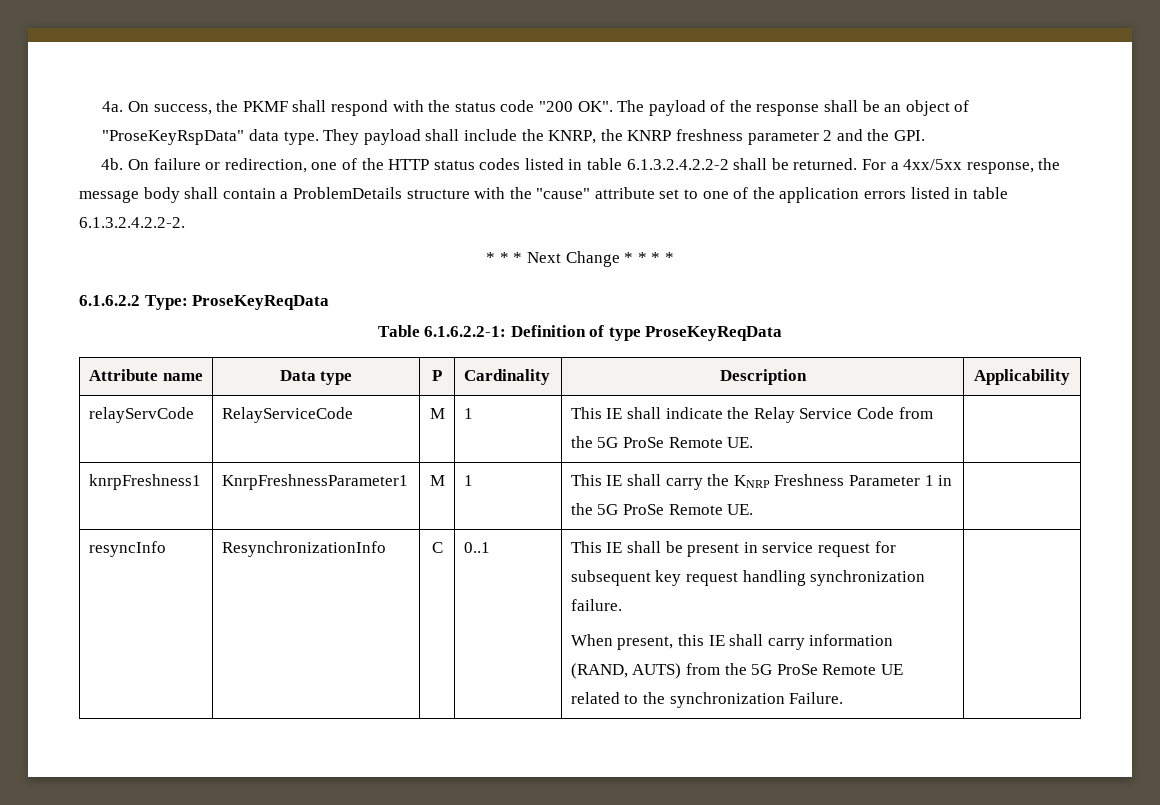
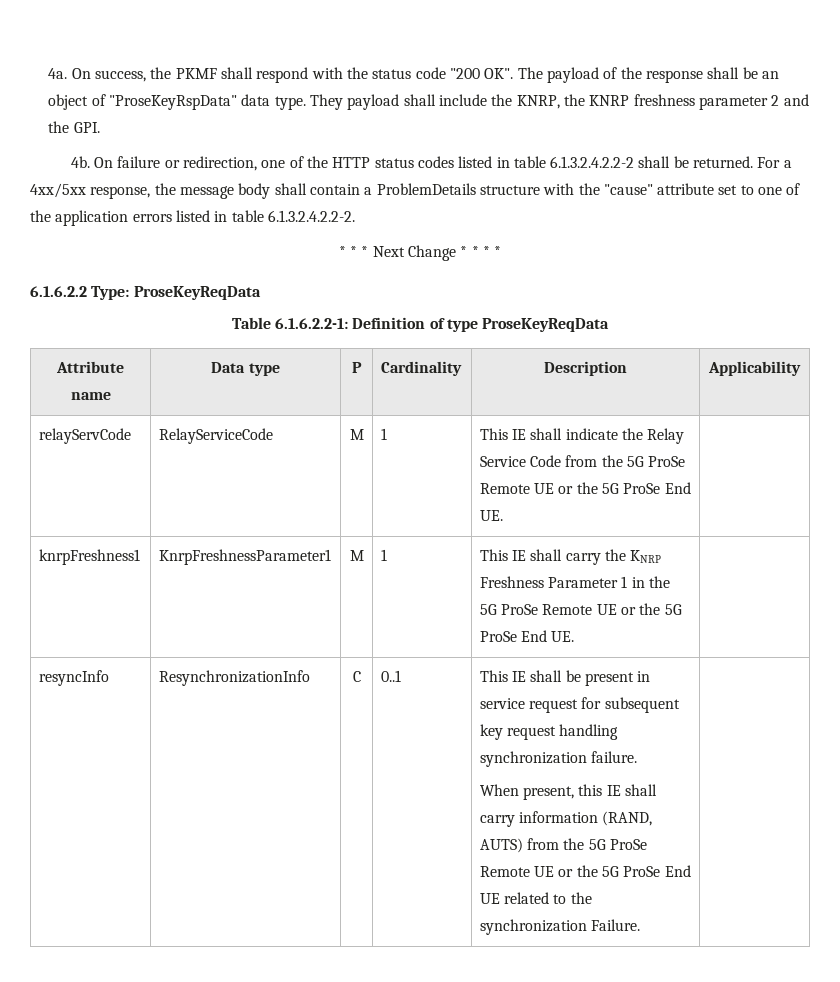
(723, 442) none -> [534,482,691,494] UE or the 5G ProSe End
(723, 509) none -> [596,603,682,615] [479,630,548,642] UE or the 5G ProSe End
(903, 669) none -> [558,865,691,877] [479,893,500,904] or the 5G ProSe End UE

